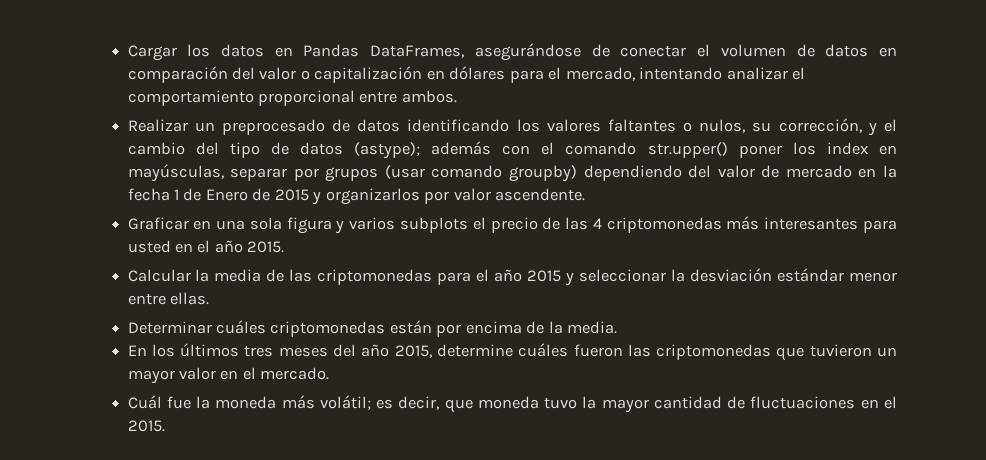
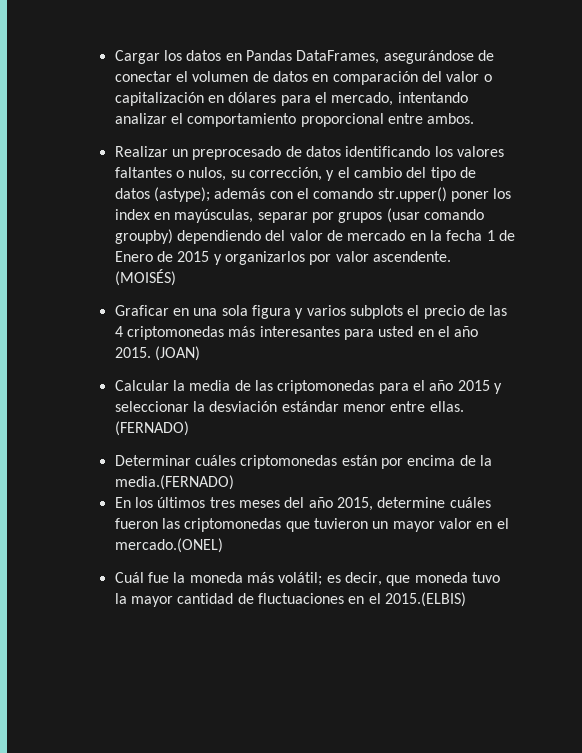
(586, 194) none -> [114,269,176,286] (MOISÉS)
(285, 247) none -> [155,346,201,361] (JOAN)
(209, 298) none -> [114,421,189,436] (FERNADO)
[567,321,618,334] media. -> [114,475,234,490] media.(FERNADO)
[260,367,330,380] mercado. -> [114,538,223,553] mercado.(ONEL)
[127,420,165,432] 2015. -> [384,592,466,607] 2015.(ELBIS)

